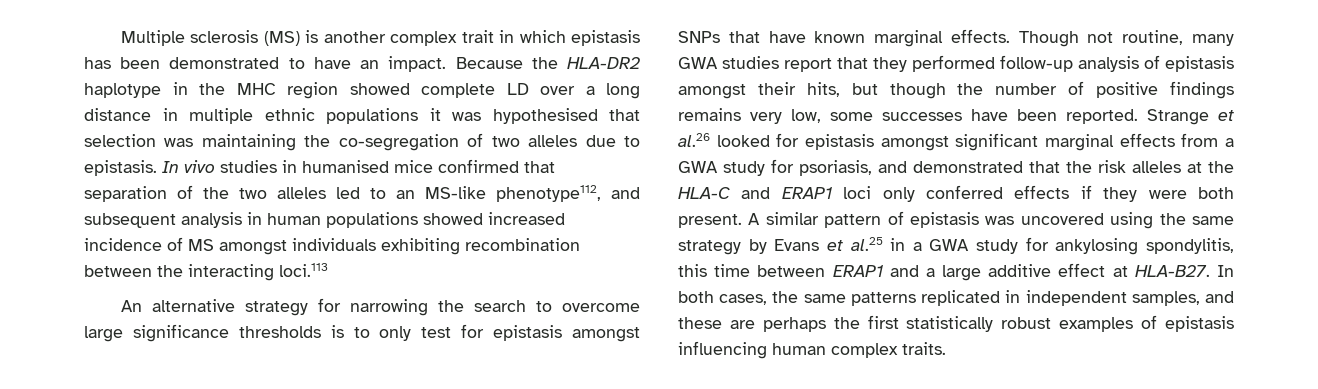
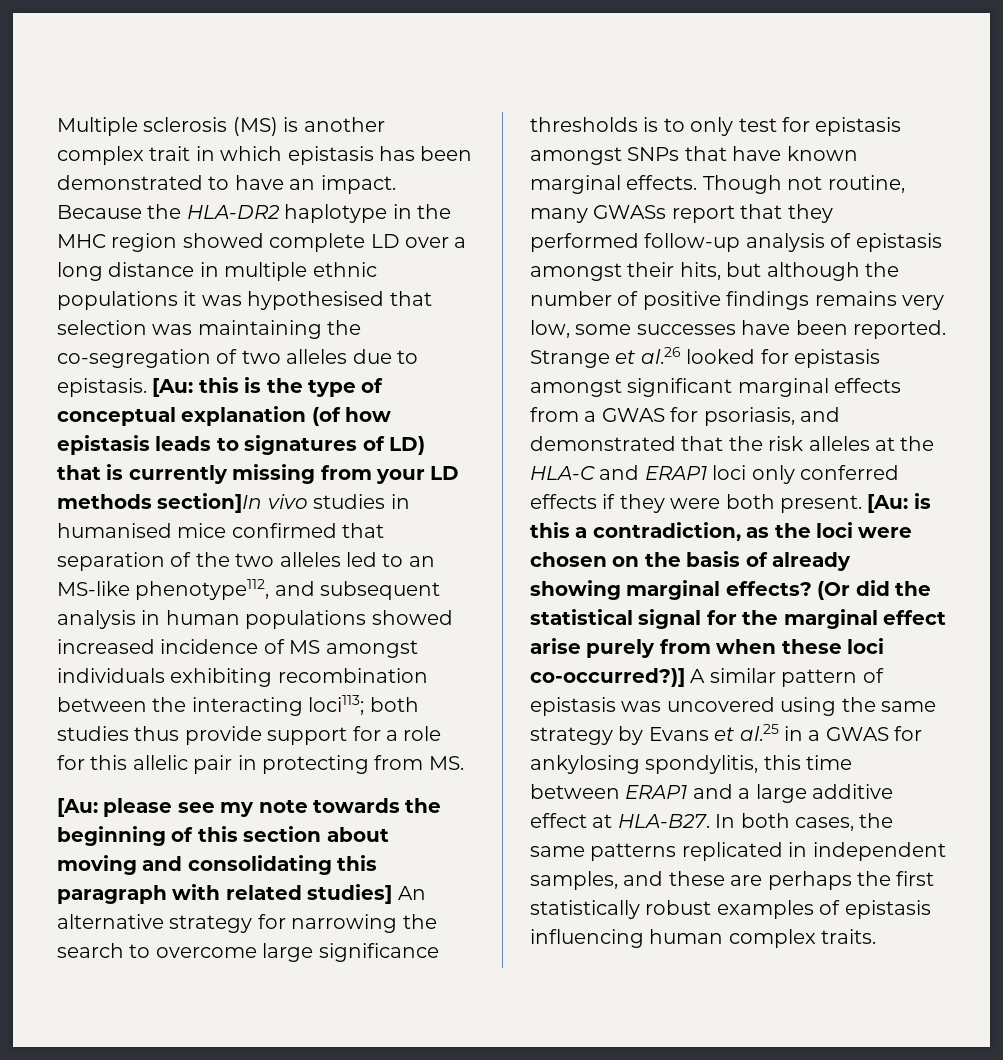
[162,161,179,173] In -> [152,377,384,397] [57,406,392,426] [57,435,425,455] [57,464,460,484] [57,493,263,513] [Au: this is the type of conceptual explanation (of how epistasis leads to signatures of LD) that is currently missing from your LD methods section]In
[279,263,328,277] loci.113 // -> [308,695,419,715] [57,726,442,745] [57,755,464,774] [57,798,442,817] [57,826,389,846] [57,855,378,875] [57,884,393,904] loci113; both studies thus provide support for a role for this allelic pair in protecting from MS. // [Au: please see my note towards the beginning of this section about moving and consolidating this paragraph with related studies]
[678,56,779,69] GWA studies -> [593,205,667,219] GWASs
[889,83,946,99] though -> [766,262,860,281] although
[678,161,765,176] GWA study -> [601,408,665,422] GWAS
(742, 221) none -> [867,493,931,513] [530,522,913,541] [530,551,851,571] [530,580,931,600] [530,609,946,629] [530,638,884,658] [530,668,685,687] [Au: is this a contradiction, as the loci were chosen on the basis of already showing marginal effects? (Or did the statistical signal for the marginal effect arise purely from when these loci co-occurred?)]
[929,239,1019,254] GWA study -> [825,727,889,741] GWAS

